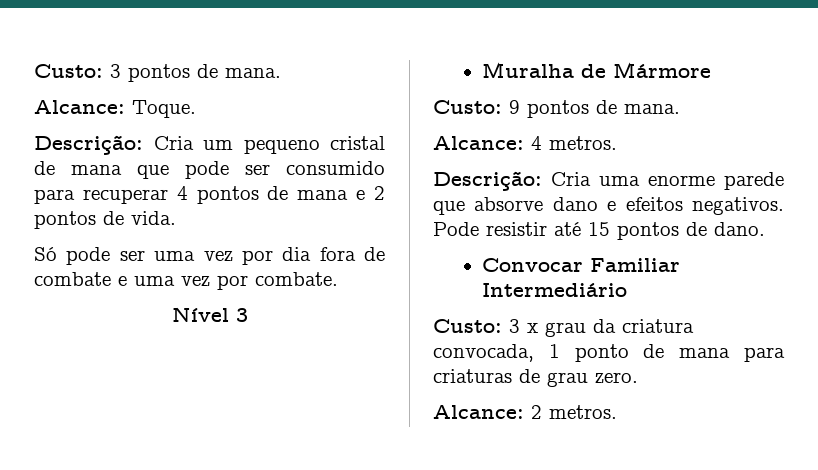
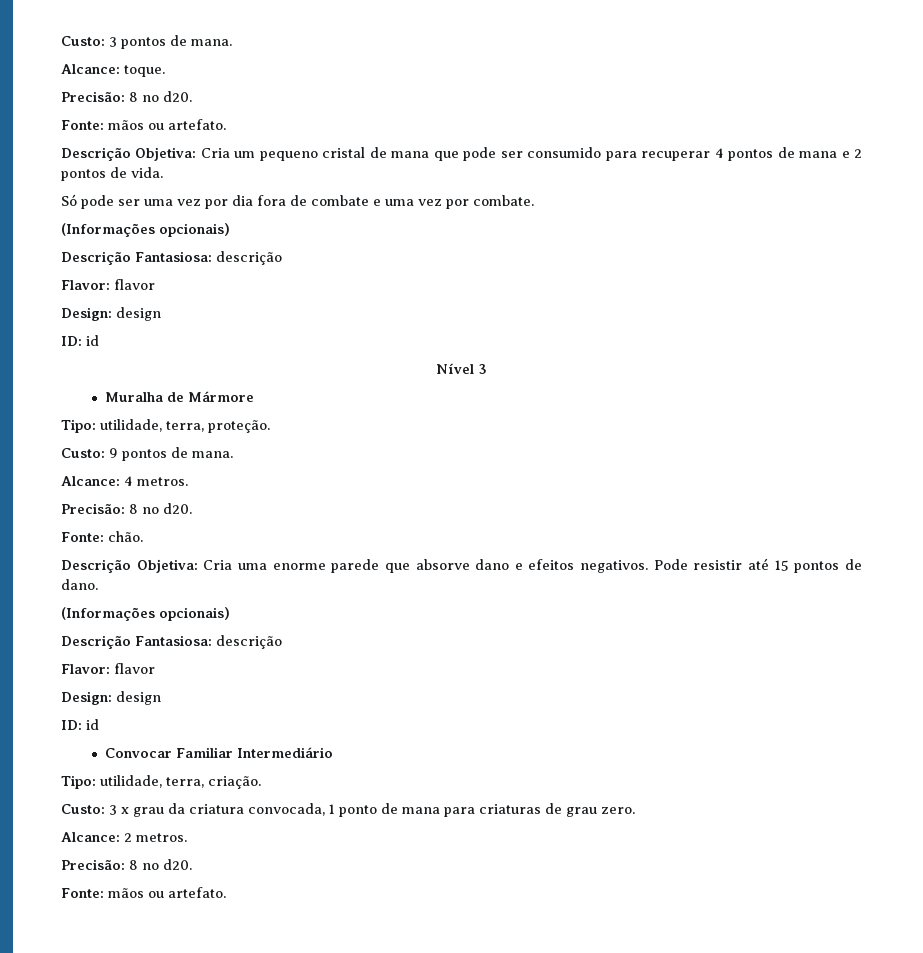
[132,100,196,118] [34,135,143,155] Toque. // Descrição: -> [124,65,165,77] [61,91,192,102] [61,119,226,130] [61,147,197,161] toque. // Precisão: 8 no d20. // Fonte: mãos ou artefato. // Descrição Objetiva:
(338, 279) none -> [61,223,230,237] [61,251,282,265] [61,279,155,290] [61,307,161,321] [61,335,99,346] // (Informações opcionais) // Descrição Fantasiosa: descrição // Flavor: flavor // Design: design // ID: id
(712, 70) none -> [61,419,270,433] // Tipo: utilidade, terra, proteção.
[433,171,542,191] Descrição: -> [61,503,192,514] [61,531,143,542] [61,559,198,573] Precisão: 8 no d20. // Fonte: chão. // Descrição Objetiva:
(765, 229) none -> [61,607,230,621] [61,635,282,649] [61,663,155,674] [61,691,161,705] [61,719,99,730] // (Informações opcionais) // Descrição Fantasiosa: descrição // Flavor: flavor // Design: design // ID: id
(628, 290) none -> [61,775,261,789] // Tipo: utilidade, terra, criação.
(617, 412) none -> [61,859,192,870] [61,887,226,898] // Precisão: 8 no d20. // Fonte: mãos ou artefato.

